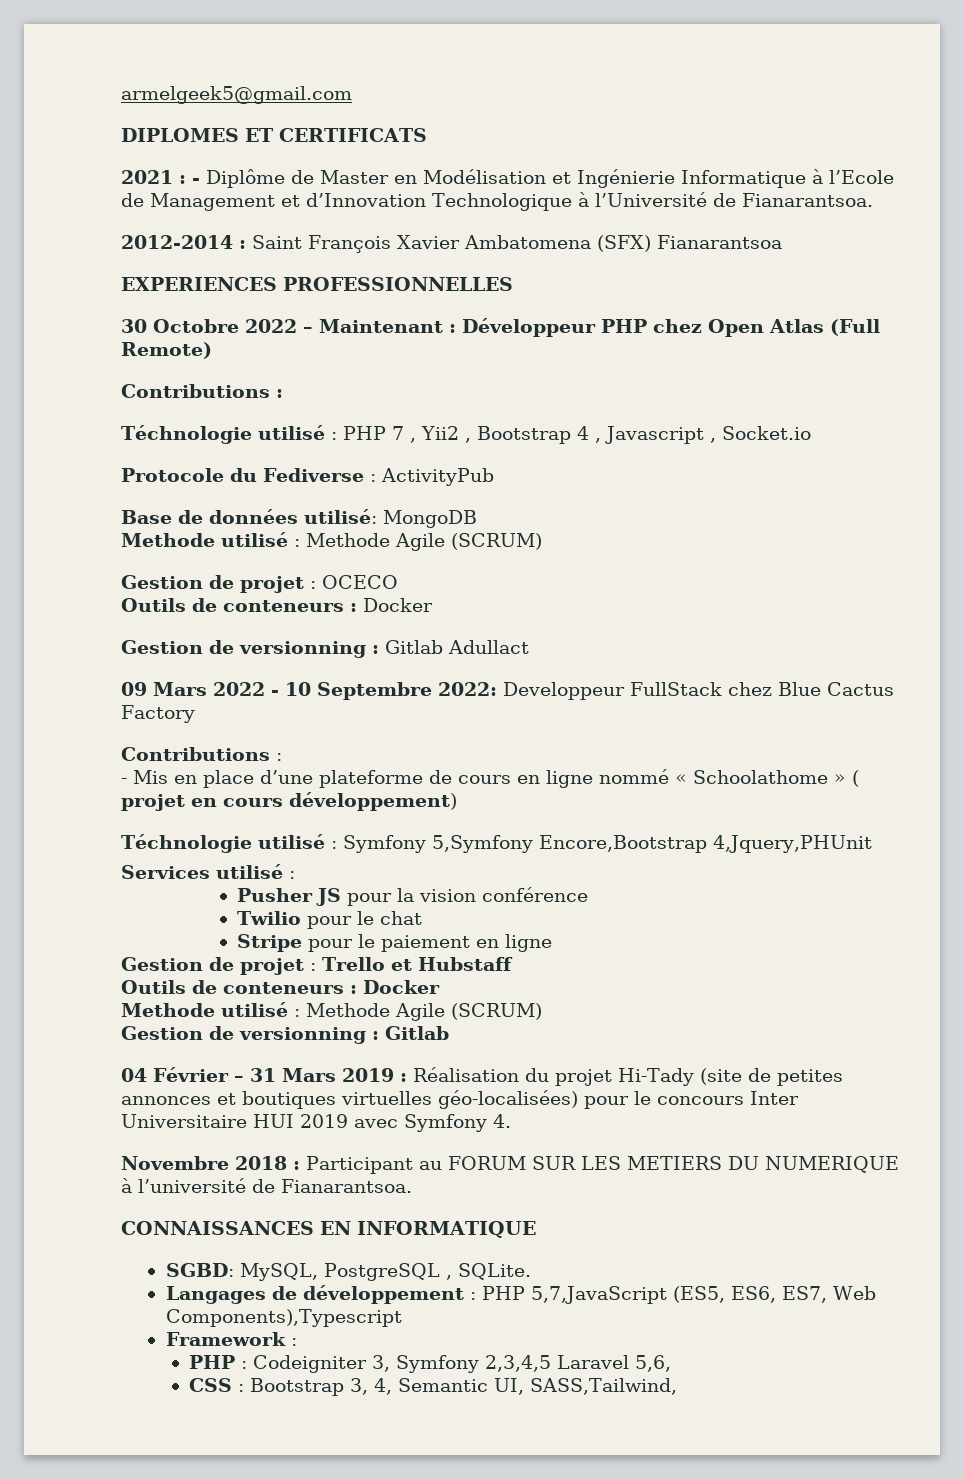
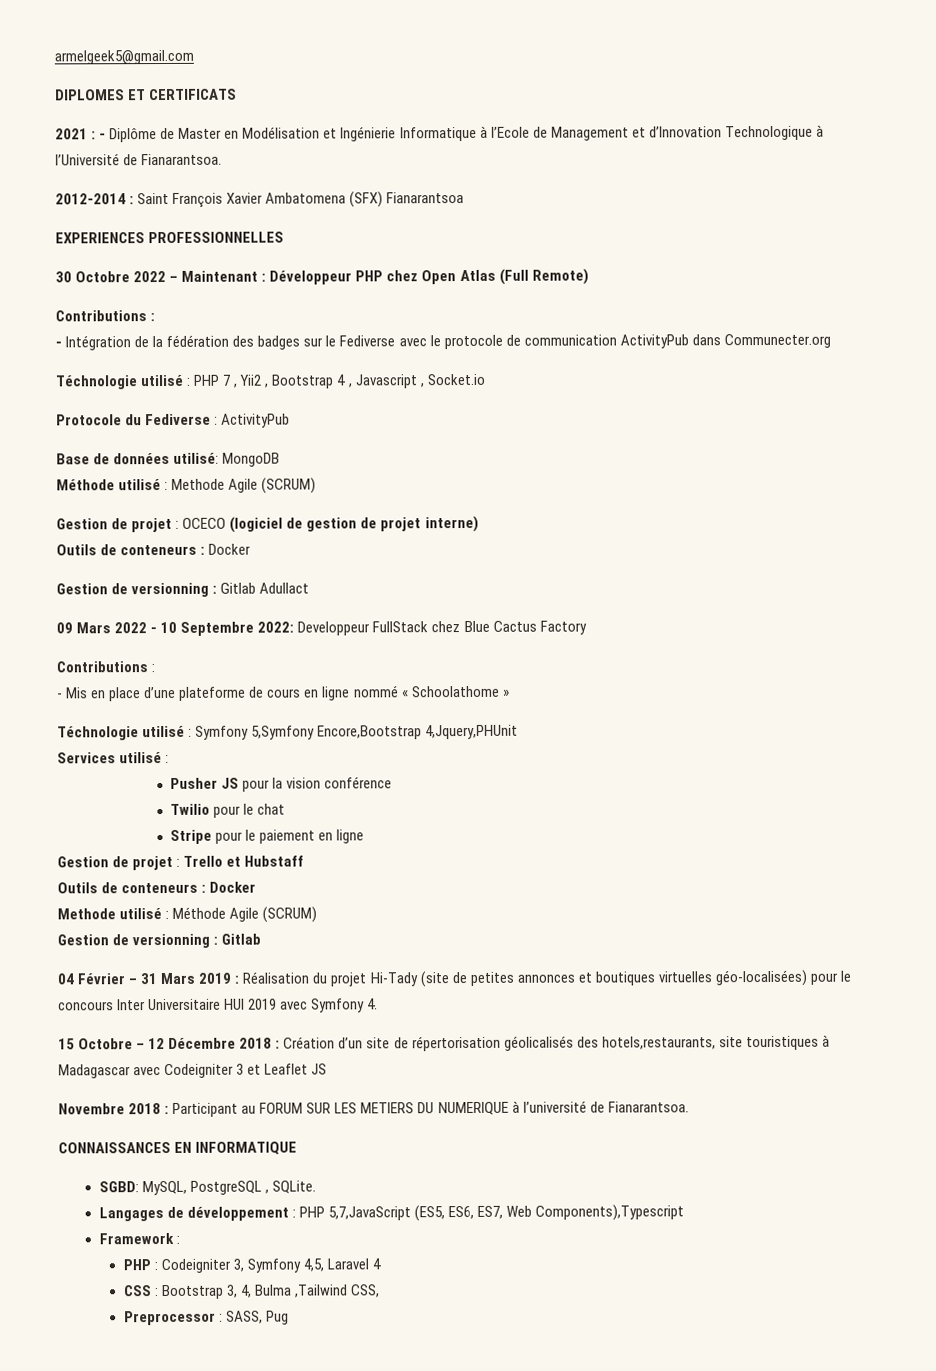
(283, 393) none -> [55,333,831,351] // - Intégration de la fédération des badges sur le Fediverse avec le protocole de communication ActivityPub dans Communecter.org
[121,533,215,547] Methode -> [56,479,115,491] Méthode
(398, 582) none -> [229,515,479,533] (logiciel de gestion de projet interne)
[852,770,859,787] [121,792,457,811] ( projet en cours développement) -> (510, 693) none
[306,1003,390,1017] Methode -> [172,906,227,919] Méthode
(511, 1121) none -> [58,1034,830,1052] [58,1063,328,1079] // 15 Octobre – 12 Décembre 2018 : Création d’un site de répertorisation géolicalisés des hotels,restaurants, site touristiques à Madagascar avec Codeigniter 3 et Leaflet JS
[485,1355,672,1372] 2,3,4,5 Laravel 5,6, -> [303,1258,382,1272] 4,5, Laravel 4
[398,1378,678,1395] Semantic UI, SASS,Tailwind, -> [254,1284,381,1298] [123,1310,290,1326] Bulma ,Tailwind CSS, // Preprocessor : SASS, Pug

